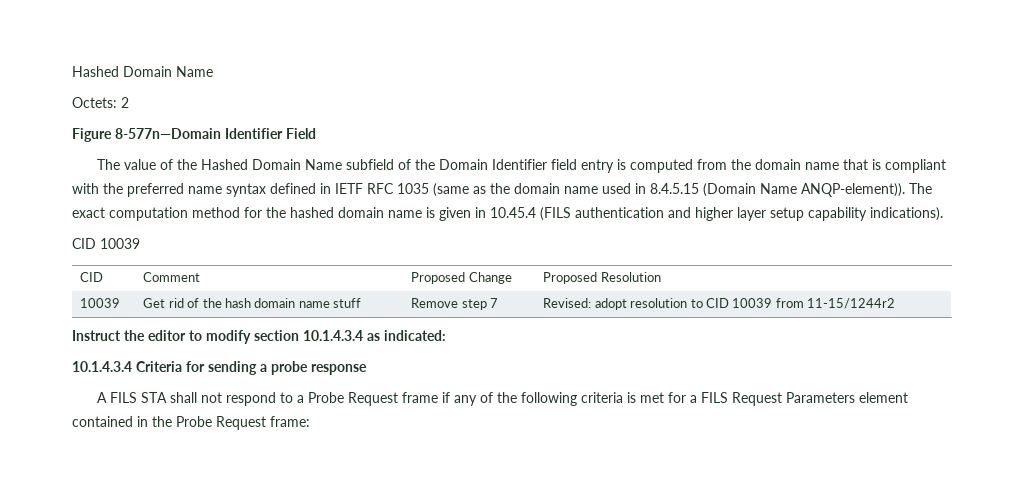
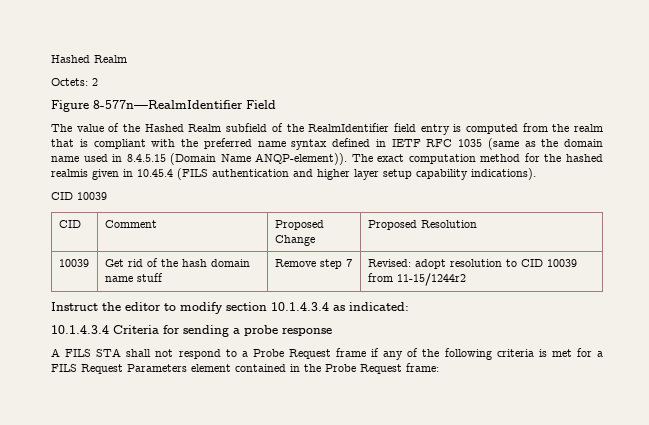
[72,66,213,77] Hashed Domain Name -> [51,55,127,63] Hashed Realm
[115,128,283,139] 8-577n—Domain Identifier -> [93,100,243,109] 8-577n—RealmIdentifier
[252,159,343,170] Domain Name -> [188,124,222,132] Realm
[439,159,548,170] Domain Identifier -> [308,123,390,132] RealmIdentifier
[755,159,840,170] domain name -> [574,124,603,132] realm
[338,207,435,218] domain name is -> [51,169,88,177] realmis

